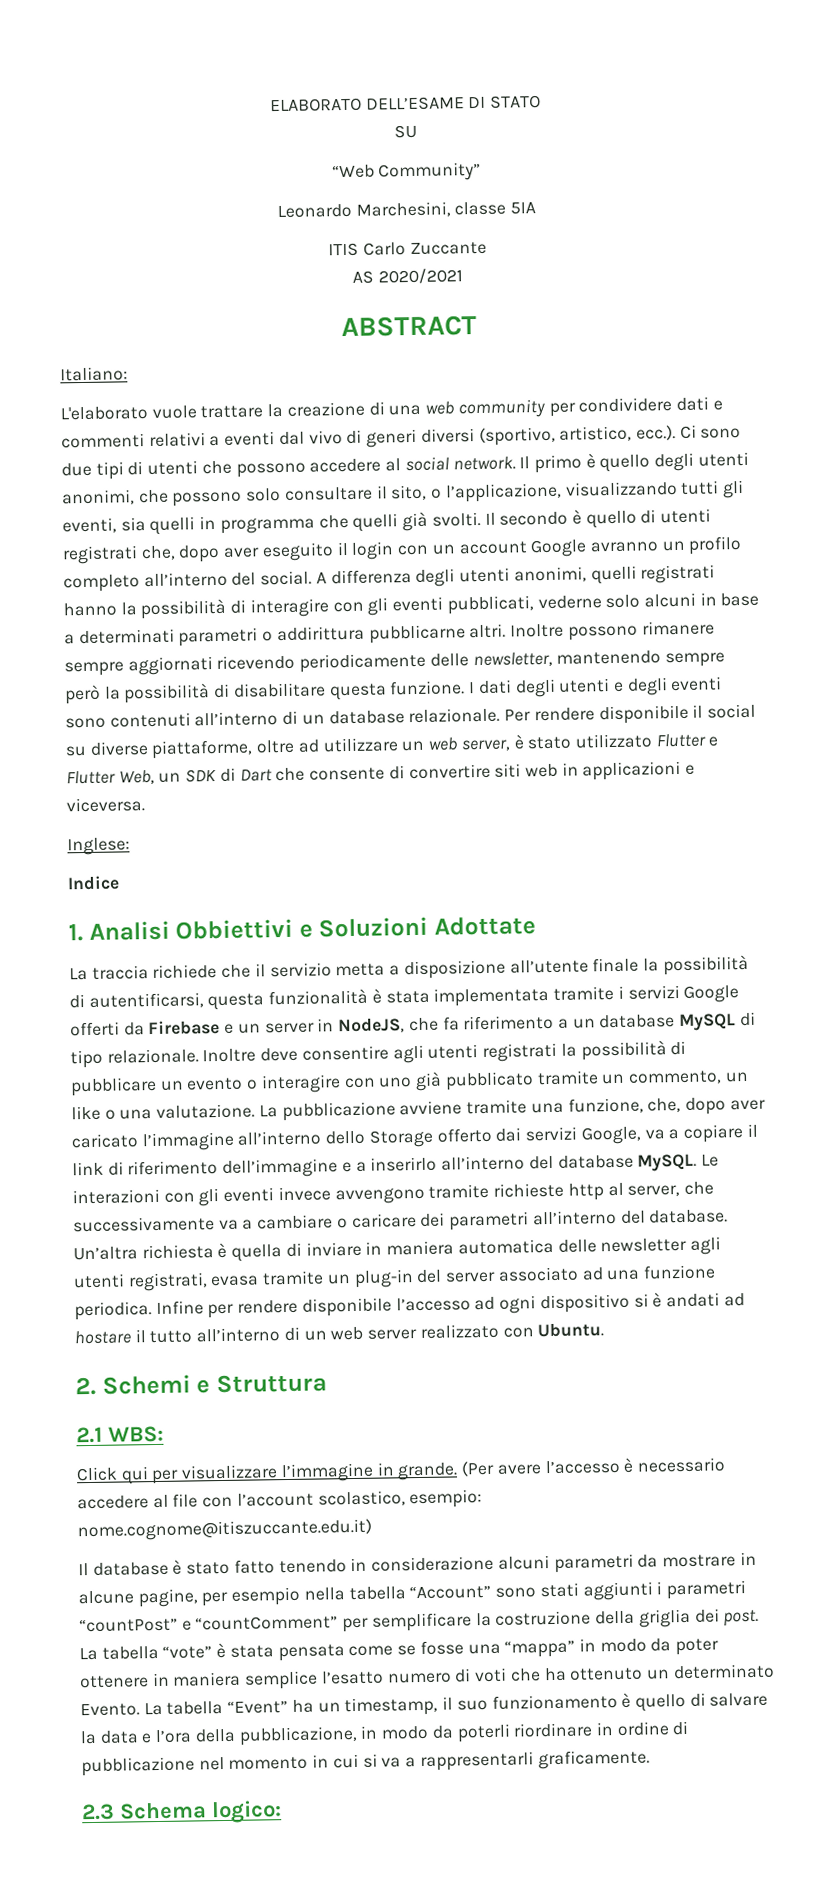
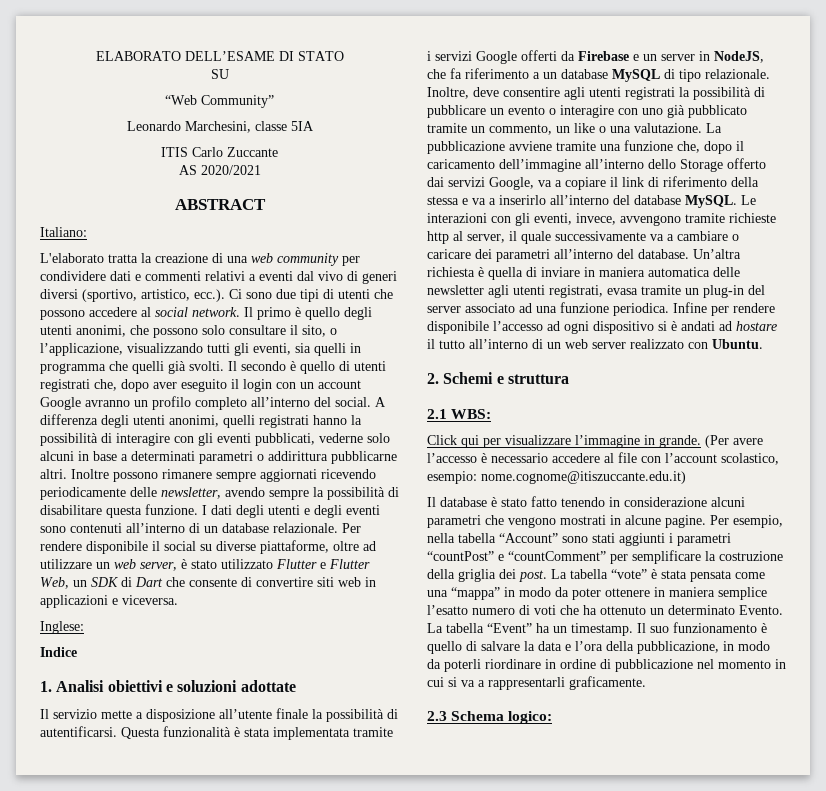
[151,405,264,419] vuole trattare -> [108,254,138,263] tratta
[556,650,726,668] [64,684,101,705] mantenendo sempre però -> [225,487,309,500] avendo sempre
[175,916,537,940] [69,962,386,981] Obbiettivi e Soluzioni Adottate // La traccia richiede che il servizio metta -> [107,680,296,692] [40,709,132,719] obiettivi e soluzioni adottate // Il servizio mette
[88,992,265,1011] autentificarsi, questa -> [40,726,160,739] autentificarsi. Questa
[202,1048,257,1063] Inoltre -> [427,87,469,99] Inoltre,
[567,1097,766,1115] [71,1131,235,1152] funzione, che, dopo aver caricato l’immagine -> [624,140,744,154] [427,159,581,172] funzione che, dopo il caricamento dell’immagine
[222,1158,352,1178] dell’immagine e -> [731,177,759,187] [427,196,486,205] della stessa e va
[223,1186,331,1202] eventi invece -> [534,213,616,225] eventi, invece,
[683,1181,714,1195] che -> [509,231,551,244] il quale
[215,1373,327,1394] Struttura -> [507,374,569,384] struttura
[637,1551,757,1568] [78,1586,301,1608] da mostrare in alcune pagine, per esempio -> [485,515,783,528] che vengono mostrati in alcune pagine. Per esempio,
[397,1640,464,1656] se fosse -> (765, 575) none
[344,1696,454,1717] timestamp, il -> [571,623,646,636] timestamp. Il

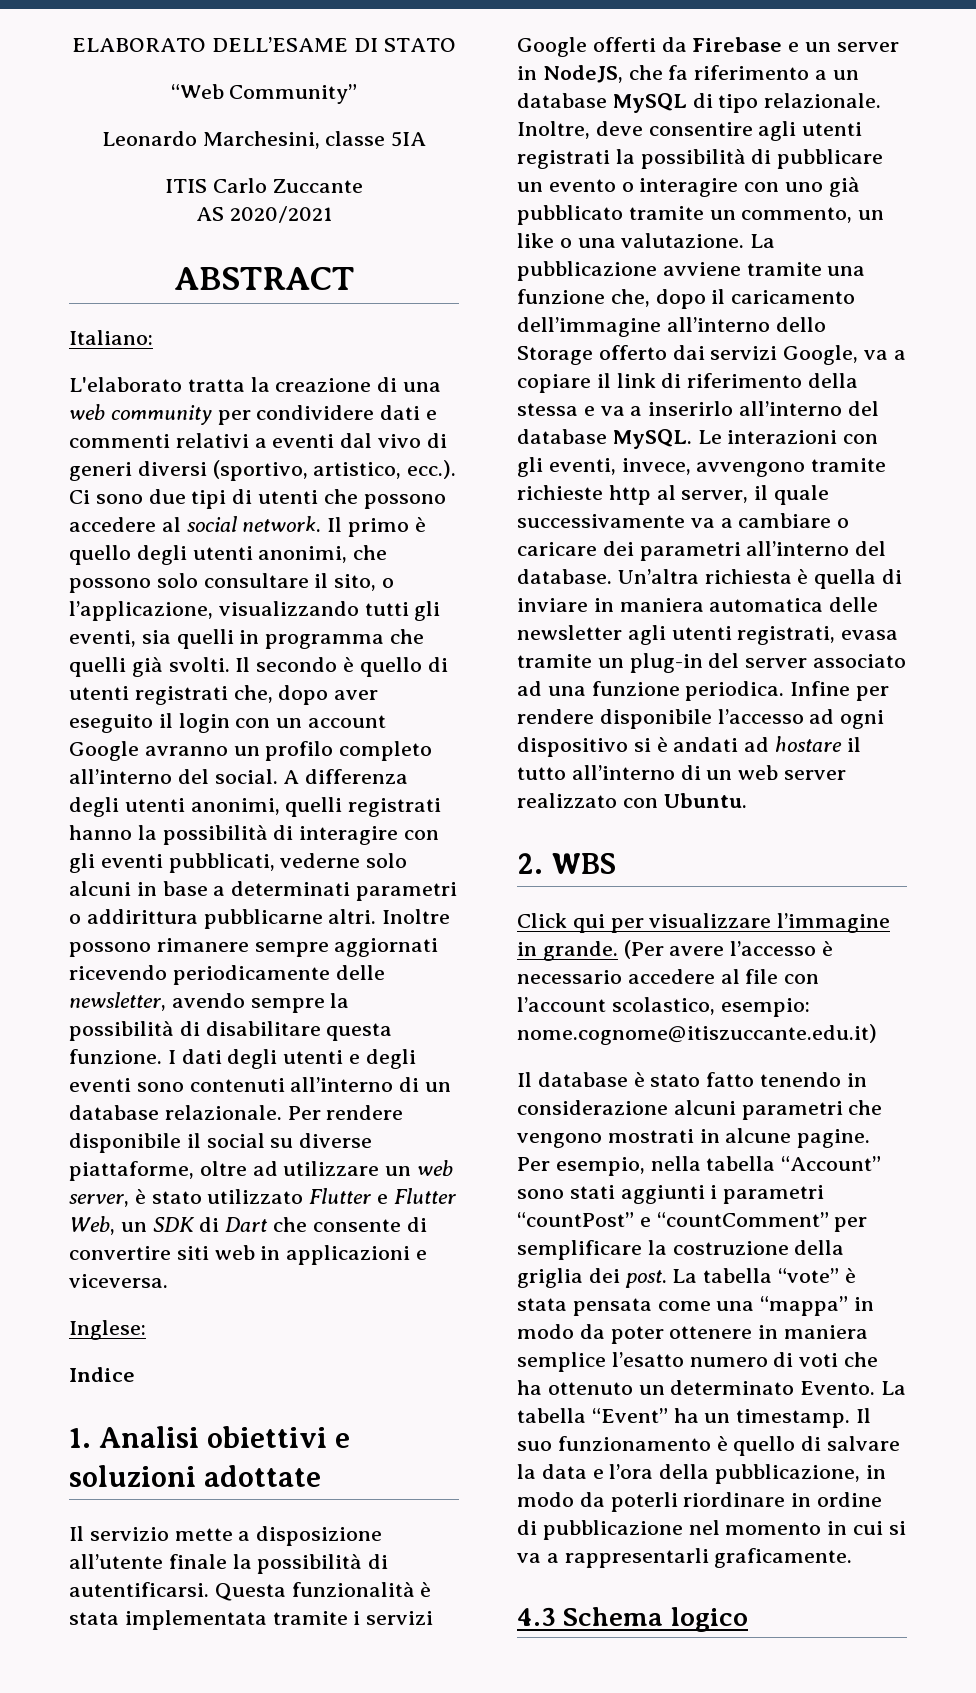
[210,69,229,79] // SU -> (456, 45) none
[443,372,569,384] [427,409,492,419] Schemi e struttura // 2.1 WBS: -> [551,853,617,874] WBS
[427,711,553,724] 2.3 Schema logico: -> [517,1607,748,1632] 4.3 Schema logico

